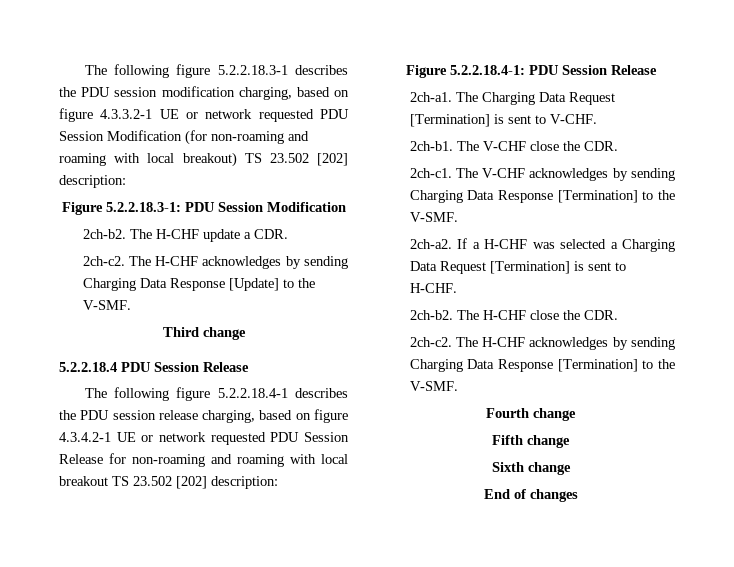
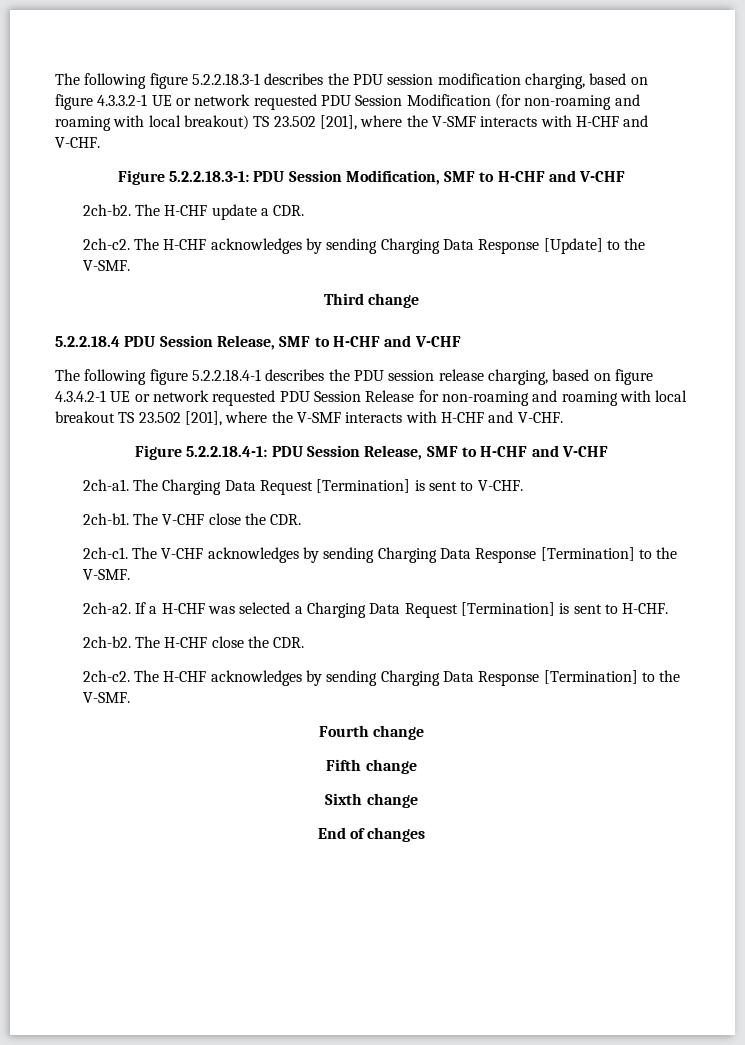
[317,153,348,166] [59,175,126,188] [61,202,346,215] [202] description: // Figure 5.2.2.18.3-1: PDU Session Modification -> [319,115,649,130] [55,137,100,148] [117,170,626,185] [201], where the V-SMF interacts with H-CHF and V-CHF. // Figure 5.2.2.18.3-1: PDU Session Modification, SMF to H-CHF and V-CHF
[203,362,249,372] Release -> [216,335,461,350] Release, SMF to H-CHF and V-CHF
[176,476,278,489] [405,65,657,78] [202] description: // Figure 5.2.2.18.4-1: PDU Session Release -> [184,411,563,426] [135,445,608,460] [201], where the V-SMF interacts with H-CHF and V-CHF. // Figure 5.2.2.18.4-1: PDU Session Release, SMF to H-CHF and V-CHF

